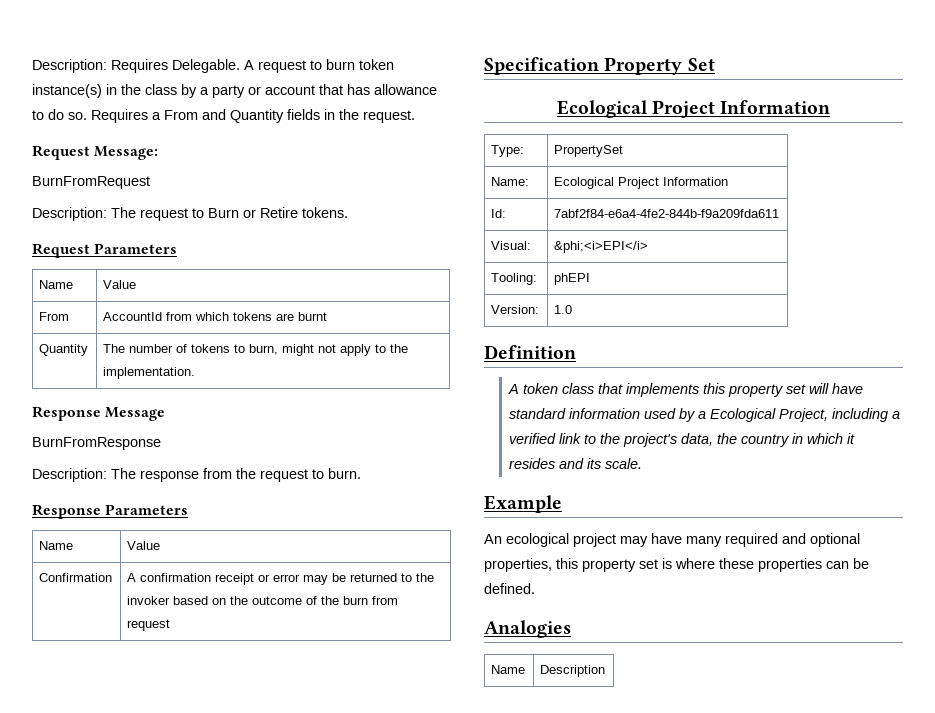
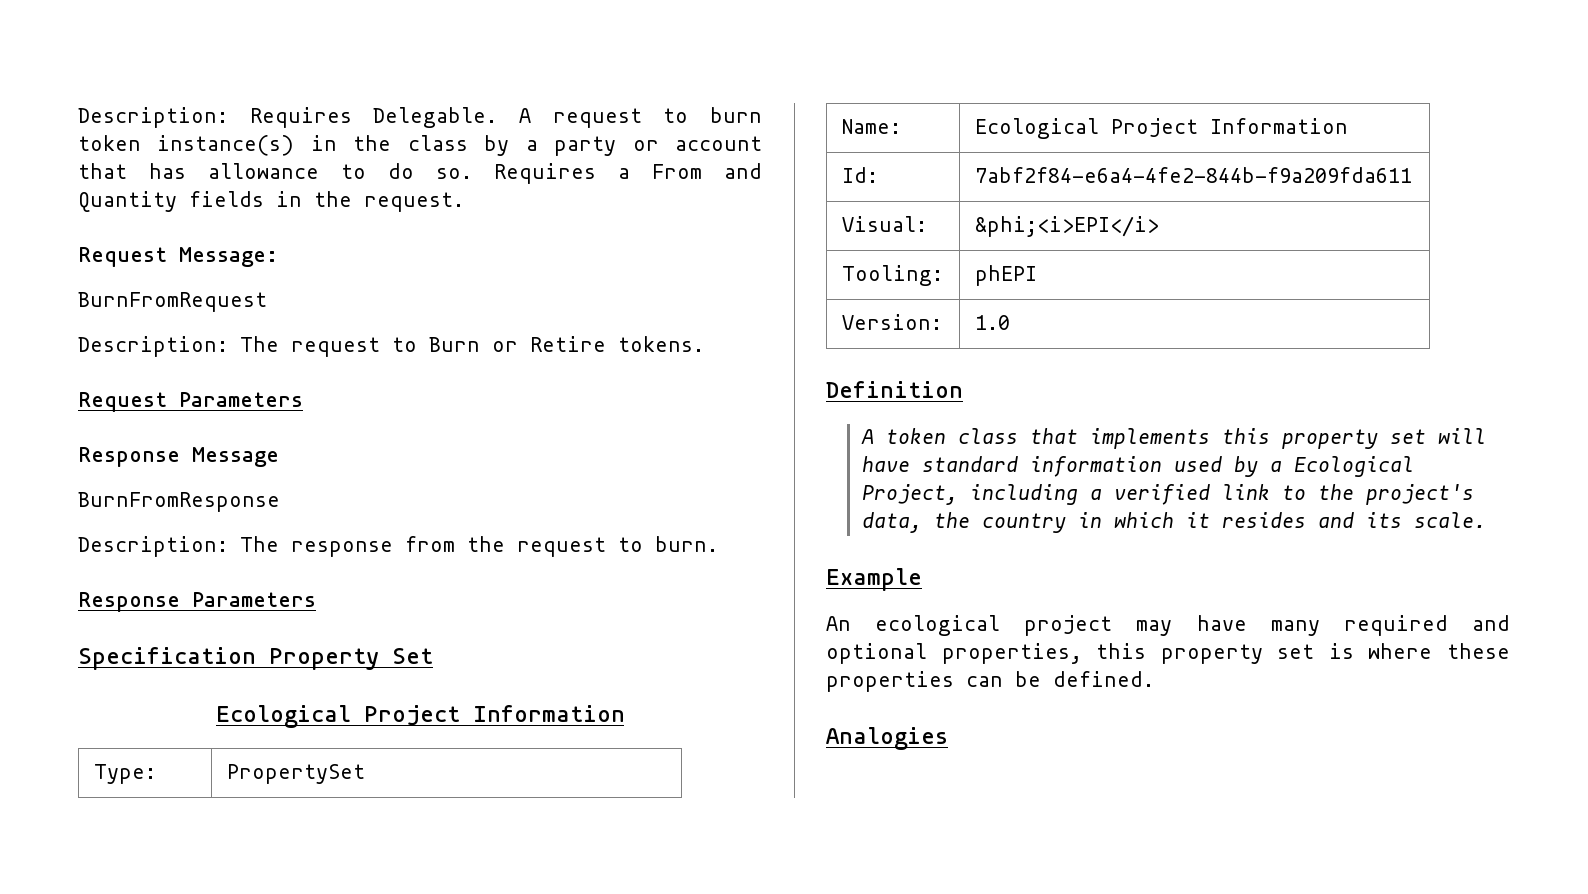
[39,280,74,289] [103,280,137,289] [39,312,70,321] [103,312,328,321] [39,344,89,356] [103,344,409,356] [103,367,196,379] // Name | Value // From | AccountId from which tokens are burnt // Quantity | The number of tokens to burn, might not apply to the implementation. -> (303, 399) none
[39,541,74,550] [127,541,161,550] [39,573,113,582] [127,573,435,585] [127,596,399,605] [127,619,171,631] // Name | Value // Confirmation | A confirmation receipt or error may be returned to the invoker based on the outcome of the burn from request -> (316, 599) none
[491,665,526,674] [540,665,606,677] // Name | Description -> (948, 738) none

